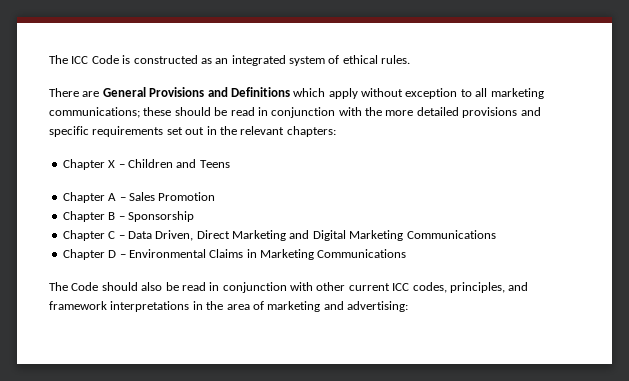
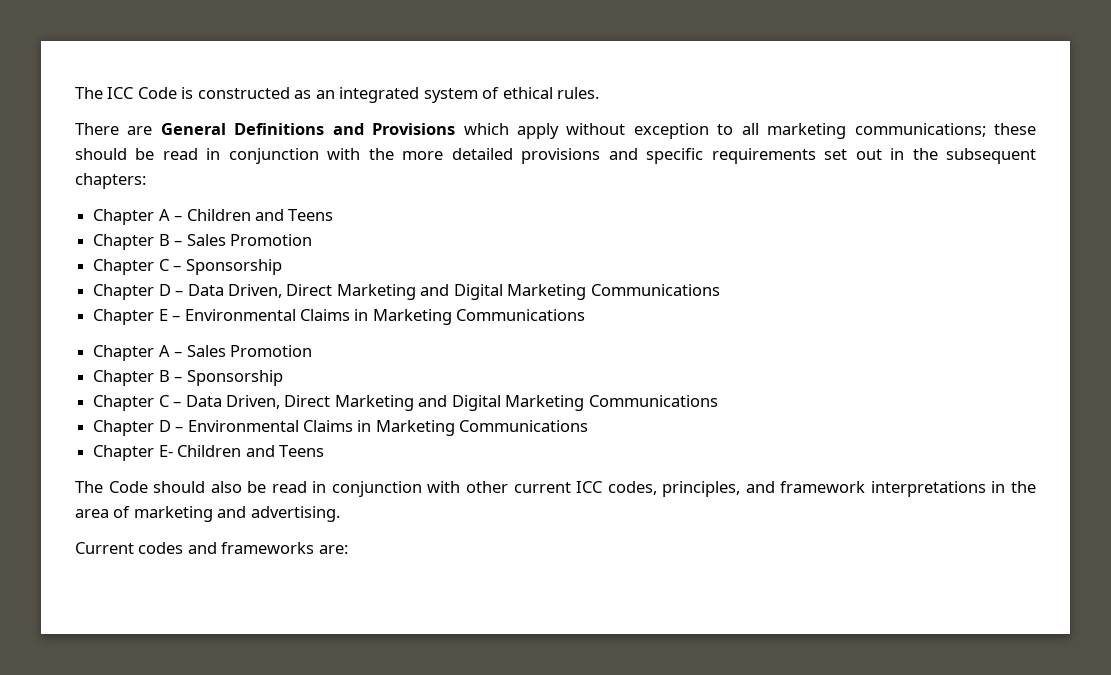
[149,87,290,97] Provisions and Definitions -> [234,123,456,135] Definitions and Provisions
[240,126,285,135] relevant -> [946,148,1037,164] subsequent
[108,160,116,168] X -> [158,209,170,221] A
(230, 164) none -> [93,234,312,250] [93,259,282,275] [93,284,720,300] [93,309,586,325] // Chapter B – Sales Promotion // Chapter C – Sponsorship // Chapter D – Data Driven, Direct Marketing and Digital Marketing Communications // Chapter E – Environmental Claims in Marketing Communications
(407, 253) none -> [93,445,324,461] // Chapter E- Children and Teens
[347,301,408,312] advertising: -> [250,506,340,522] [75,542,348,554] advertising. // Current codes and frameworks are:

